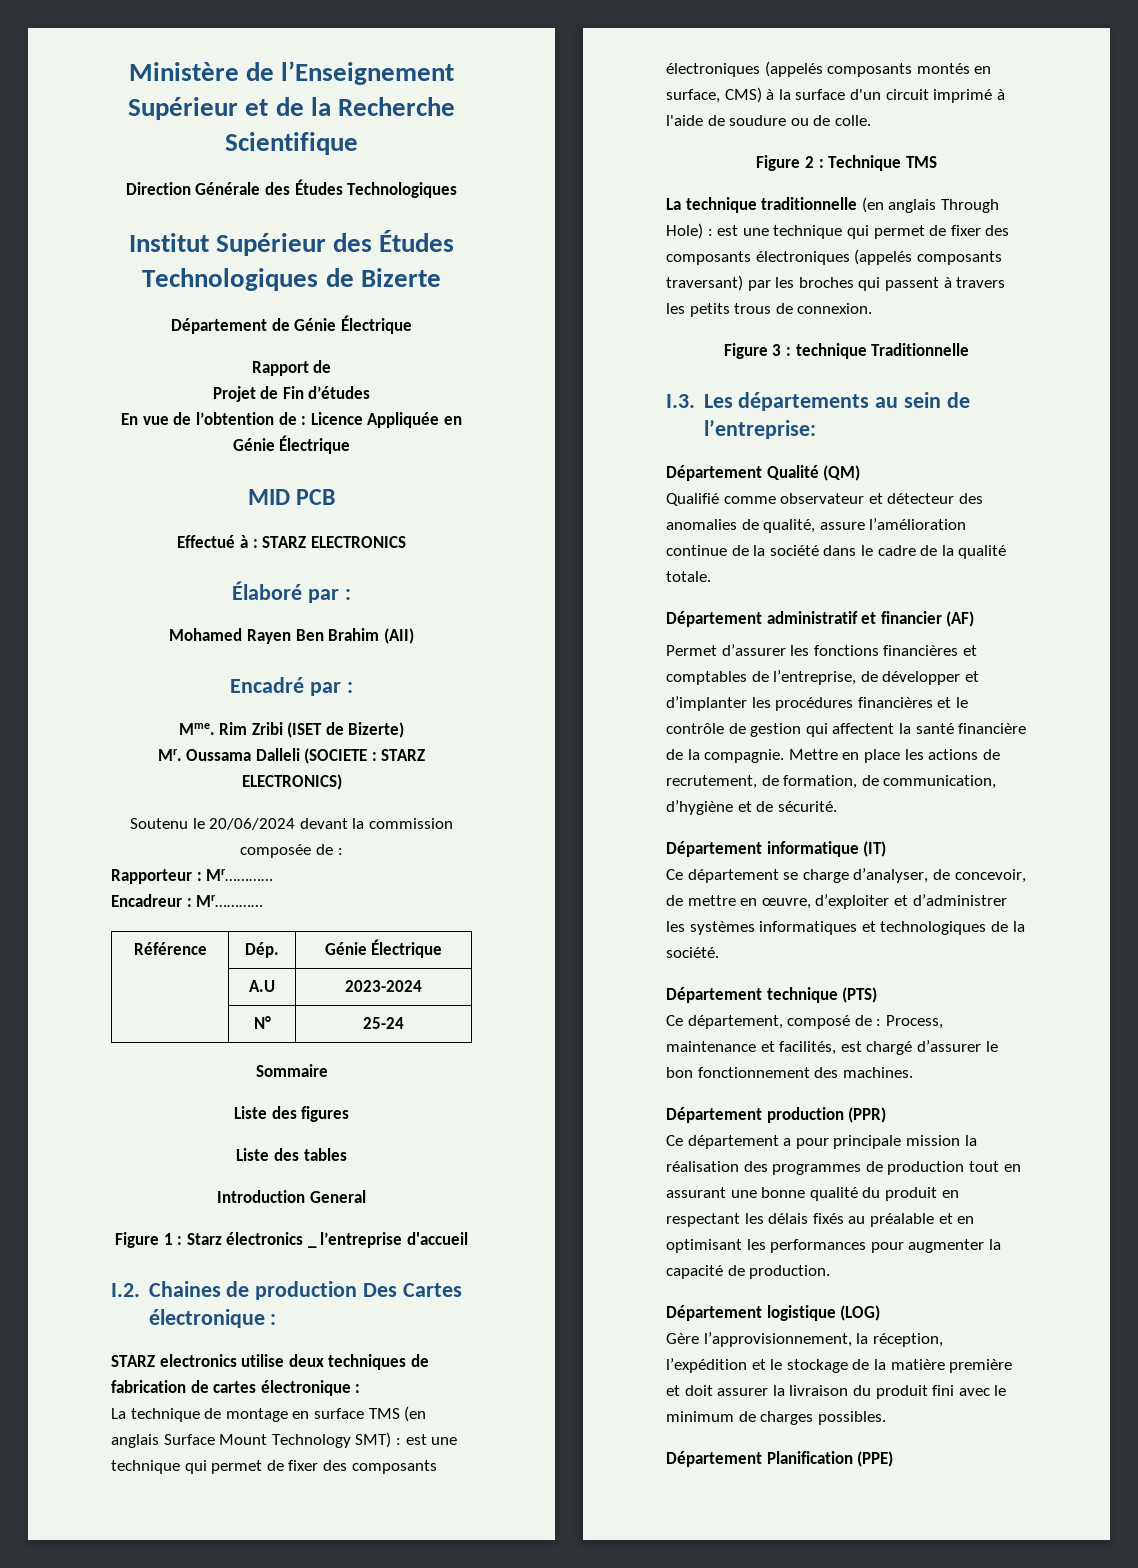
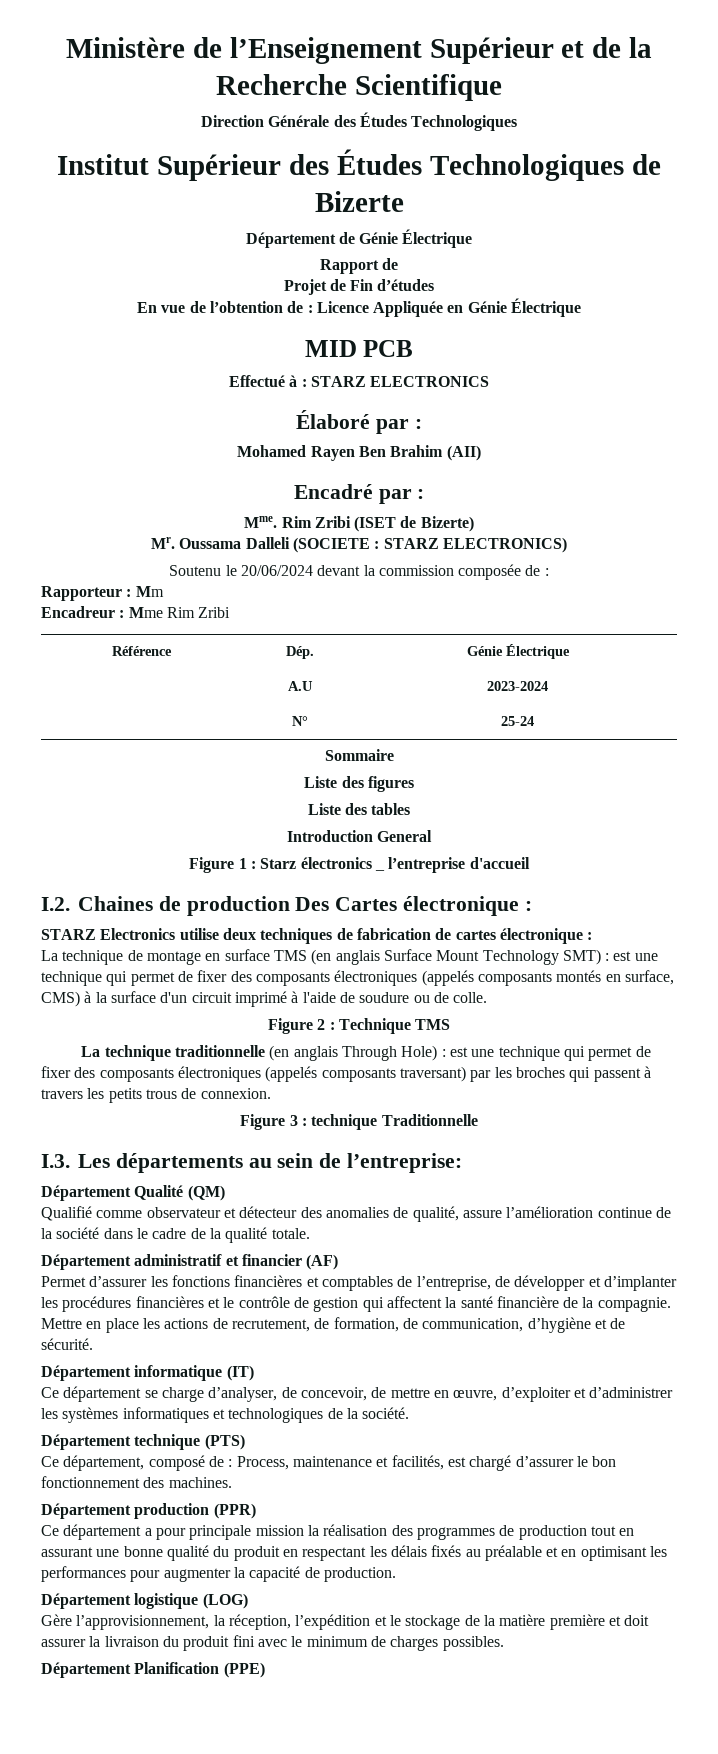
[206,869,274,881] Mr………… -> [135,586,164,597] Mm
[196,895,264,907] Mr………… -> [128,607,231,618] Mme Rim Zribi
[159,1354,237,1367] electronics -> [100,928,176,940] Electronics

